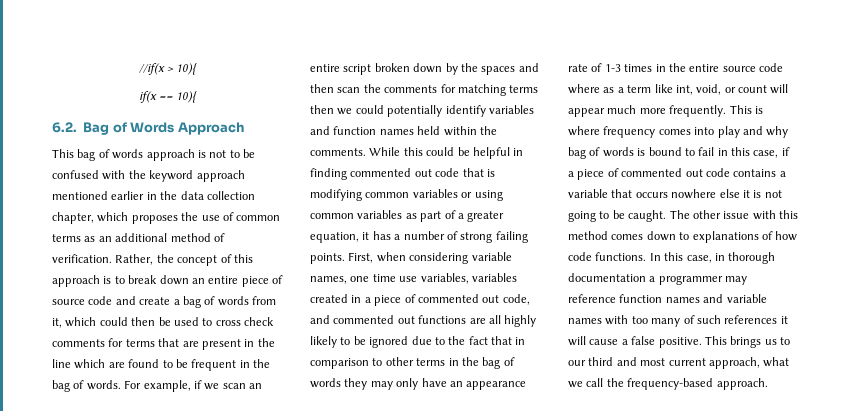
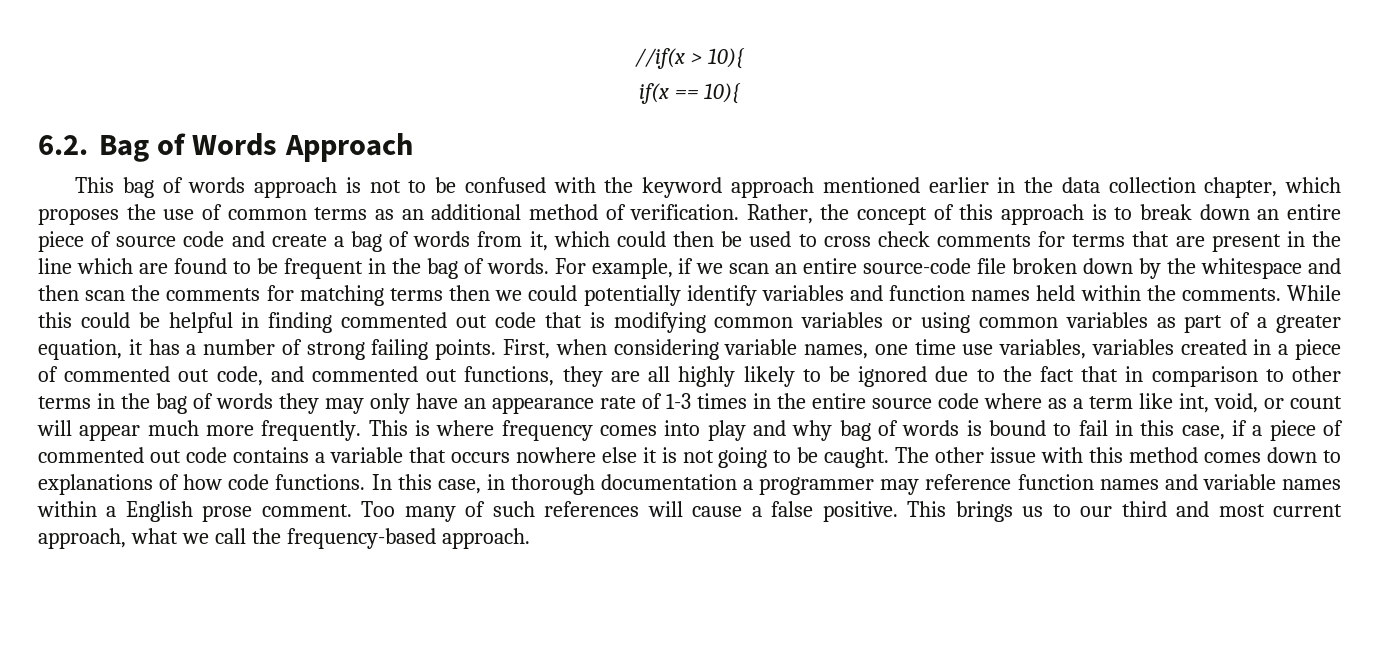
[343,64,372,75] script -> [863,258,1007,274] source-code file
[481,66,516,75] spaces -> [1201,258,1303,279] whitespace
[418,315,467,324] functions -> [464,366,603,387] functions, they
[605,315,648,325] with too -> [37,501,396,522] within a English prose comment. Too
[780,316,788,324] it -> (640, 509) none

